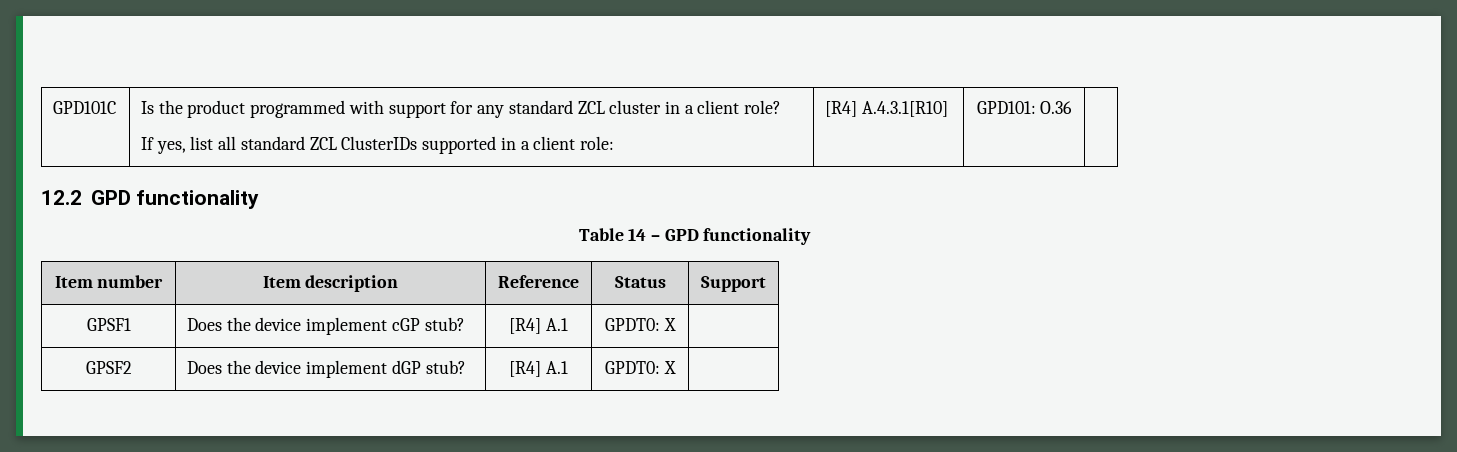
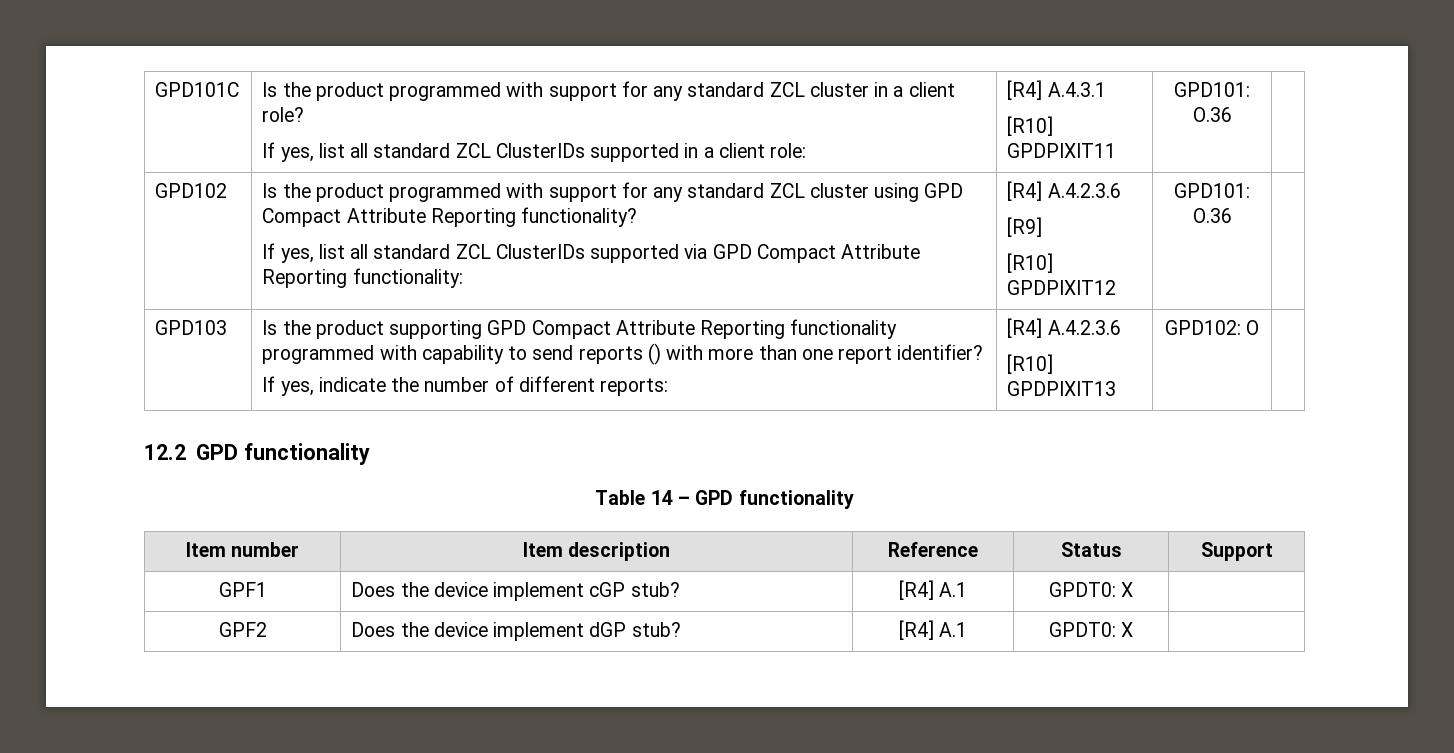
[861,101,948,117] [976,101,1073,114] A.4.3.1[R10] | GPD101: O.36 | -> [1047,82,1106,97] [1007,116,1054,136] [1007,143,1117,158] [1174,82,1250,97] [1192,107,1232,122] [155,183,228,198] [262,182,964,202] [262,207,638,227] [262,243,921,263] [262,268,463,288] [1007,181,1121,201] [1007,217,1043,237] [1007,253,1054,273] [1007,280,1117,295] [1174,183,1250,198] [1192,208,1232,223] [155,320,228,335] [262,319,898,339] [262,343,984,365] [262,376,669,396] [1007,318,1121,338] [1007,354,1054,374] [1007,381,1117,396] [1164,320,1260,335] A.4.3.1 // [R10] GPDPIXIT11 | GPD101: O.36 | // GPD102 | Is the product programmed with support for any standard ZCL cluster using GPD Compact Attribute Reporting functionality? // If yes, list all standard ZCL ClusterIDs supported via GPD Compact Attribute Reporting functionality: | [R4] A.4.2.3.6 // [R9] // [R10] GPDPIXIT12 | GPD101: O.36 | // GPD103 | Is the product supporting GPD Compact Attribute Reporting functionality programmed with capability to send reports () with more than one report identifier? // If yes, indicate the number of different reports: | [R4] A.4.2.3.6 // [R10] GPDPIXIT13 | GPD102: O |
[86,318,131,331] GPSF1 -> [218,582,267,597] GPF1
[85,361,132,374] GPSF2 -> [218,622,267,637] GPF2

